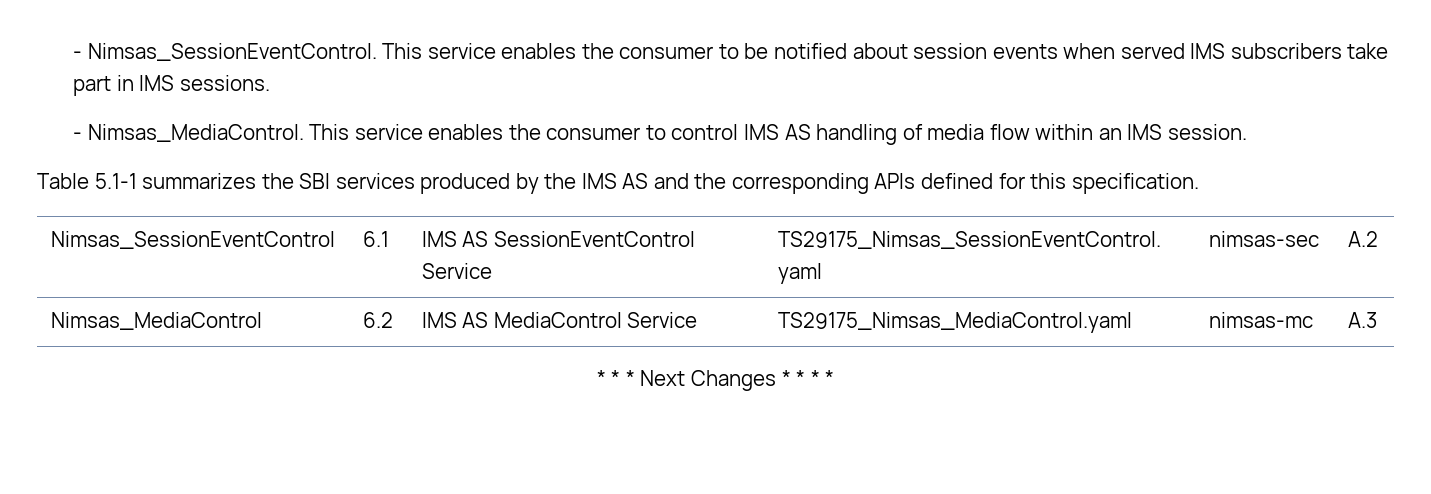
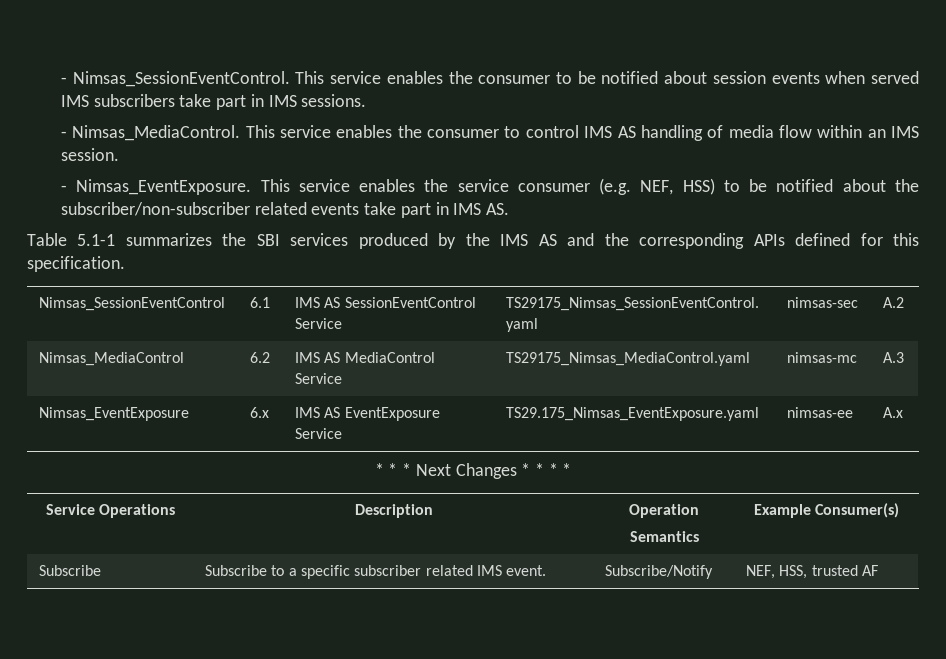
(1247, 132) none -> [60,178,919,195] [60,202,510,218] // - Nimsas_EventExposure. This service enables the service consumer (e.g. NEF, HSS) to be notified about the subscriber/non-subscriber related events take part in IMS AS.
(1377, 320) none -> [39,407,190,421] [250,407,270,418] [295,407,440,421] [295,428,343,439] [506,407,760,421] [787,407,854,418] [883,407,904,418] // Nimsas_EventExposure | 6.x | IMS AS EventExposure Service | TS29.175_Nimsas_EventExposure.yaml | nimsas-ee | A.x
(835, 378) none -> [45,504,176,518] [354,504,433,518] [629,504,699,518] [629,531,699,542] [753,503,900,518] [39,565,102,576] [205,565,547,579] [605,565,714,579] [746,565,879,579] // Service Operations | Description | Operation // Semantics | Example Consumer(s) // Subscribe | Subscribe to a specific subscriber related IMS event. | Subscribe/Notify | NEF, HSS, trusted AF

